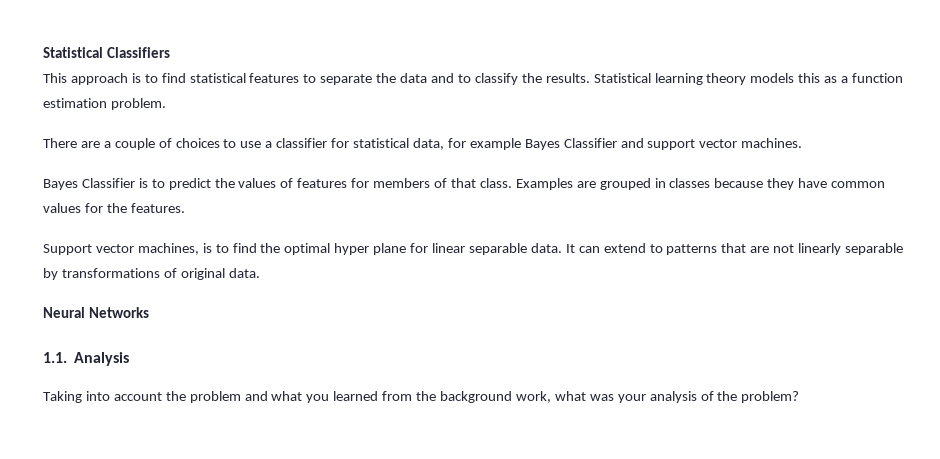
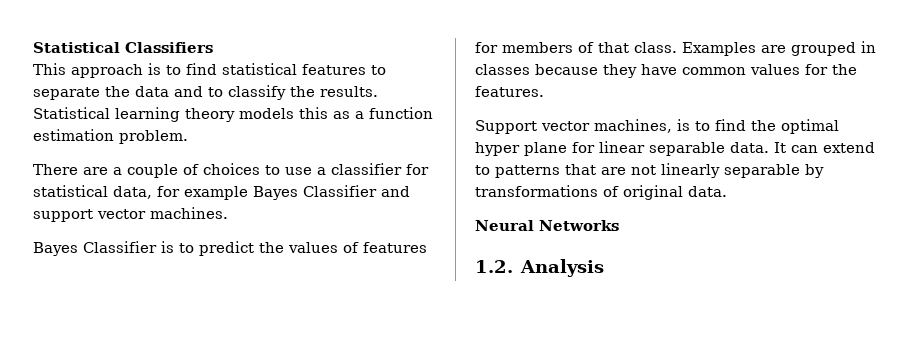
[43,352,67,363] 1.1. -> [475,260,513,273] 1.2.
[43,391,800,403] // Taking into account the problem and what you learned from the background work, what was your analysis of the problem? -> (604, 268) none

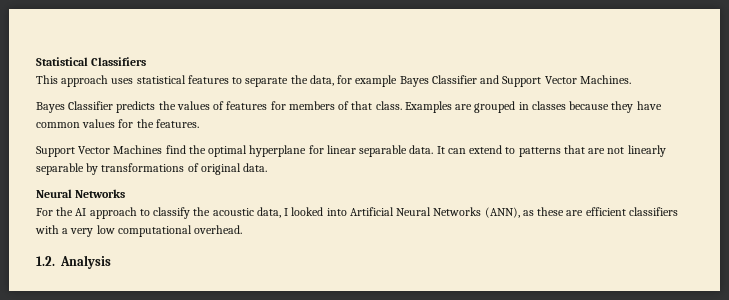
[148,63,217,75] is to find -> [111,78,134,84] uses
[135,85,378,100] [33,107,433,122] [33,129,188,144] [33,163,429,178] [33,185,108,197] data and to classify the results. Statistical learning theory models this as a function estimation problem. // There are a couple of choices to use a classifier for statistical -> (308, 79) none
[33,207,228,222] [33,241,254,256] support vector machines. // Bayes Classifier is to predict -> [502,75,631,87] [36,101,156,113] Support Vector Machines. // Bayes Classifier predicts
[541,119,710,133] vector machines, is to -> [78,145,163,154] Vector Machines
[475,142,567,156] hyper plane -> [249,145,307,157] hyperplane
(619, 225) none -> [36,207,678,219] [35,225,243,237] // For the AI approach to classify the acoustic data, I looked into Artificial Neural Networks (ANN), as these are efficient classifiers with a very low computational overhead.

